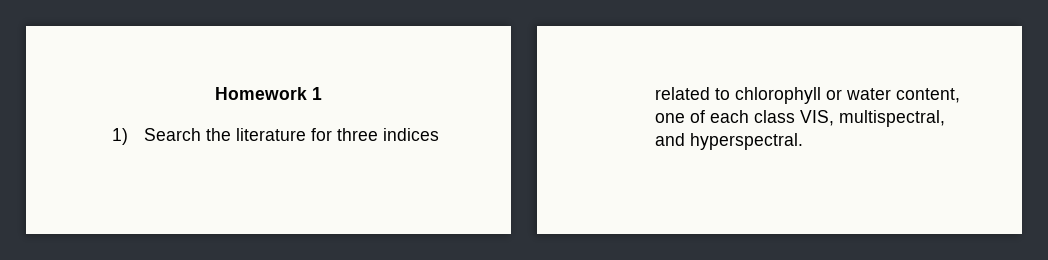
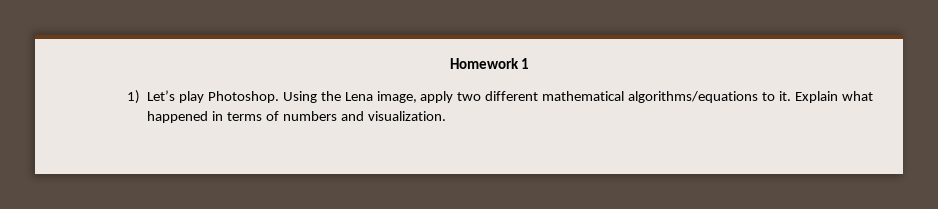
[143,128,439,141] [654,87,960,104] [654,110,945,127] [654,133,803,150] Search the literature for three indices related to chlorophyll or water content, one of each class VIS, multispectral, and hyperspectral. -> [147,90,873,103] [147,111,446,123] Let’s play Photoshop. Using the Lena image, apply two different mathematical algorithms/equations to it. Explain what happened in terms of numbers and visualization.

